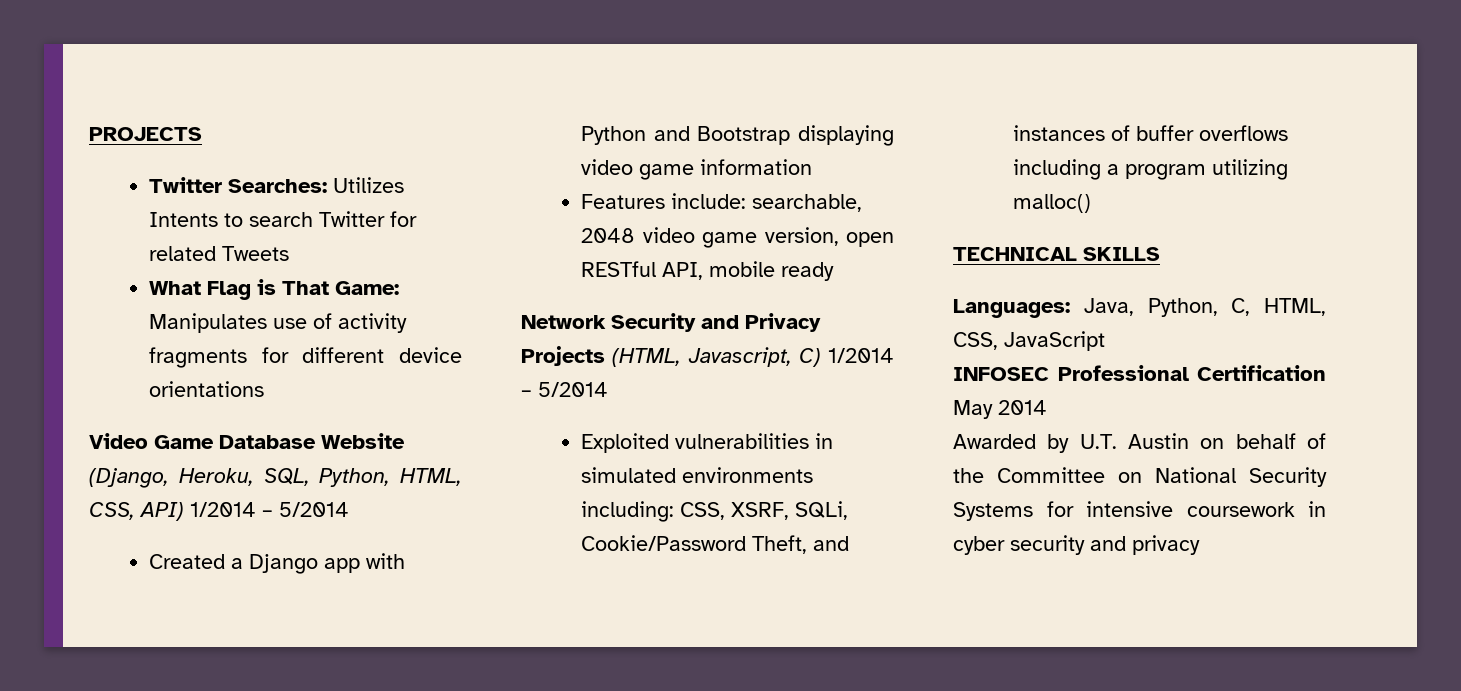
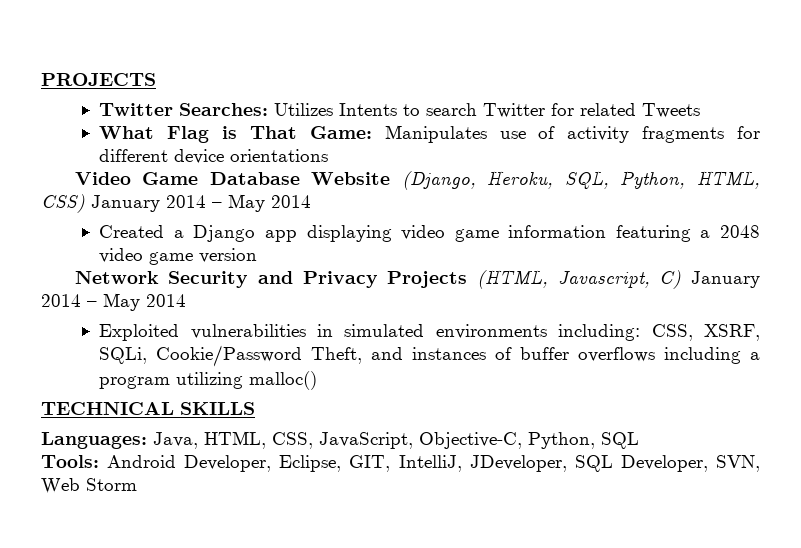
[89,502,349,521] CSS, API) 1/2014 – 5/2014 -> [41,194,311,213] CSS) January 2014 – May 2014
[366,553,406,569] [581,126,791,145] with Python and Bootstrap -> (297, 236) none
[581,193,863,212] [581,227,894,248] [581,261,835,281] // Features include: searchable, 2048 video game version, open RESTful API, mobile ready -> [615,225,760,242] [99,248,258,265] featuring a 2048 video game version
[828,348,894,363] [521,382,608,397] 1/2014 – 5/2014 -> [691,271,760,288] [41,293,186,311] January 2014 – May 2014
[1147,298,1326,317] [953,331,1105,351] [953,365,1326,381] [953,400,1047,419] [953,433,1326,453] [953,467,1327,487] [953,501,1326,521] [953,535,1200,555] Python, C, HTML, CSS, JavaScript // INFOSEC Professional Certification May 2014 // Awarded by U.T. Austin on behalf of the Committee on National Security Systems for intensive coursework in cyber security and privacy -> [204,431,639,449] [41,455,760,472] [41,478,137,494] HTML, CSS, JavaScript, Objective-C, Python, SQL // Tools: Android Developer, Eclipse, GIT, IntelliJ, JDeveloper, SQL Developer, SVN, Web Storm

